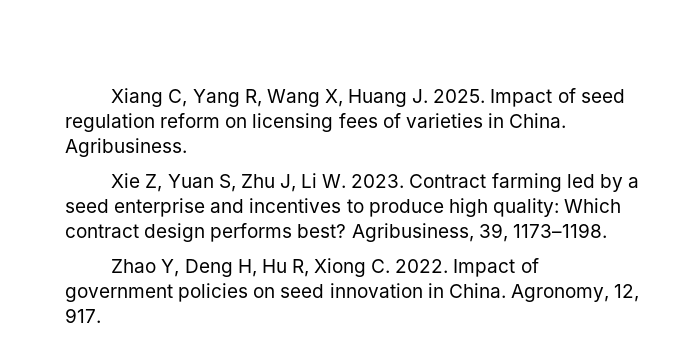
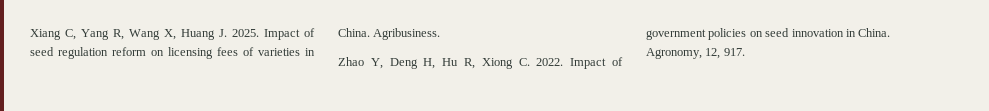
[111,173,639,192] [65,198,622,217] [65,223,607,242] // Xie Z, Yuan S, Zhu J, Li W. 2023. Contract farming led by a seed enterprise and incentives to produce high quality: Which contract design performs best? Agribusiness, 39, 1173–1198. -> (441, 34) none

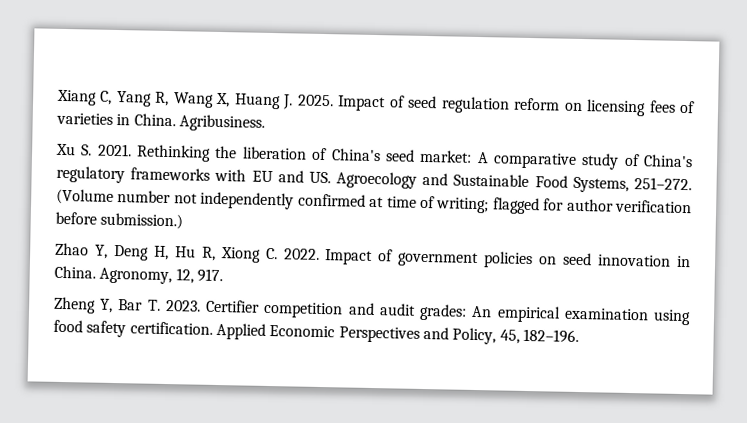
(441, 34) none -> [56,143,693,170] [56,165,692,193] [56,188,693,215] [55,211,184,230] // Xu S. 2021. Rethinking the liberation of China's seed market: A comparative study of China's regulatory frameworks with EU and US. Agroecology and Sustainable Food Systems, 251–272. (Volume number not independently confirmed at time of writing; flagged for author verification before submission.)
(745, 52) none -> [53,296,691,326] [53,319,579,345] // Zheng Y, Bar T. 2023. Certifier competition and audit grades: An empirical examination using food safety certification. Applied Economic Perspectives and Policy, 45, 182–196.

